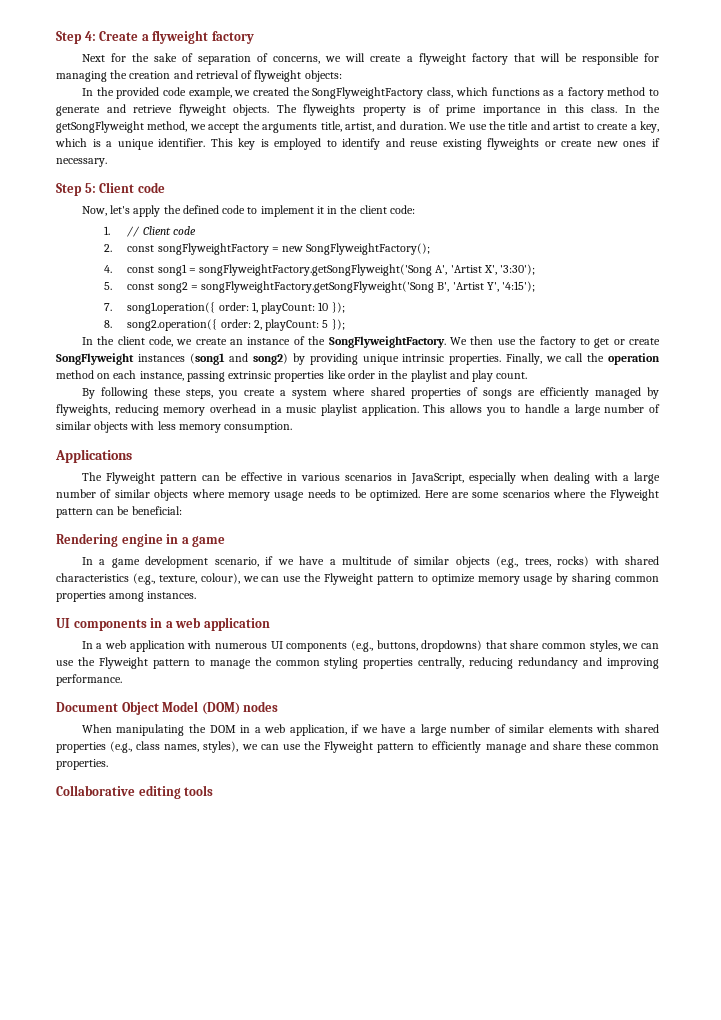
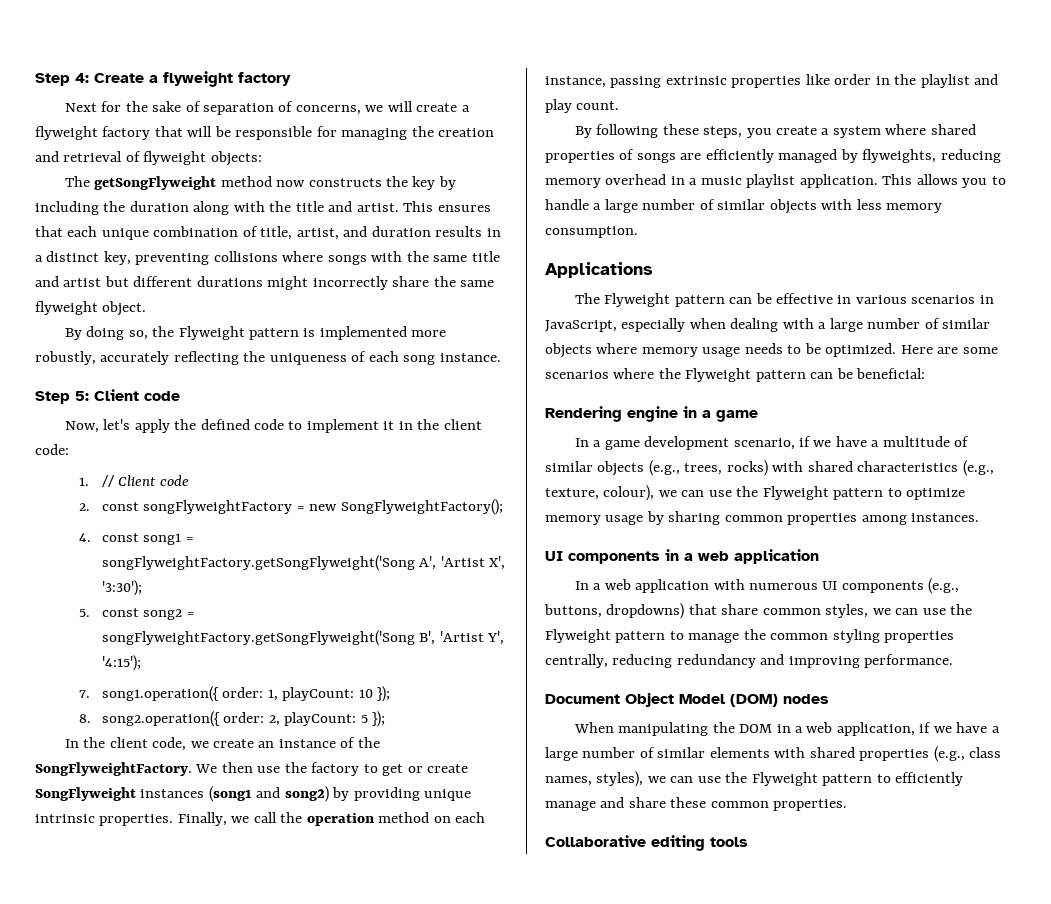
[81,87,659,99] [56,104,660,116] [56,121,660,133] [55,138,660,150] [56,158,107,167] In the provided code example, we created the SongFlyweightFactory class, which functions as a factory method to generate and retrieve flyweight objects. The flyweights property is of prime importance in this class. In the getSongFlyweight method, we accept the arguments title, artist, and duration. We use the title and artist to create a key, which is a unique identifier. This key is employed to identify and reuse existing flyweights or create new ones if necessary. -> [64,176,456,190] [35,201,491,215] [35,226,501,240] [35,251,500,265] [35,276,495,290] [35,301,147,316] [64,326,447,340] [35,351,501,365] The getSongFlyweight method now constructs the key by including the duration along with the title and artist. This ensures that each unique combination of title, artist, and duration results in a distinct key, preventing collisions where songs with the same title and artist but different durations might incorrectly share the same flyweight object. // By doing so, the Flyweight pattern is implemented more robustly, accurately reflecting the uniqueness of each song instance.

